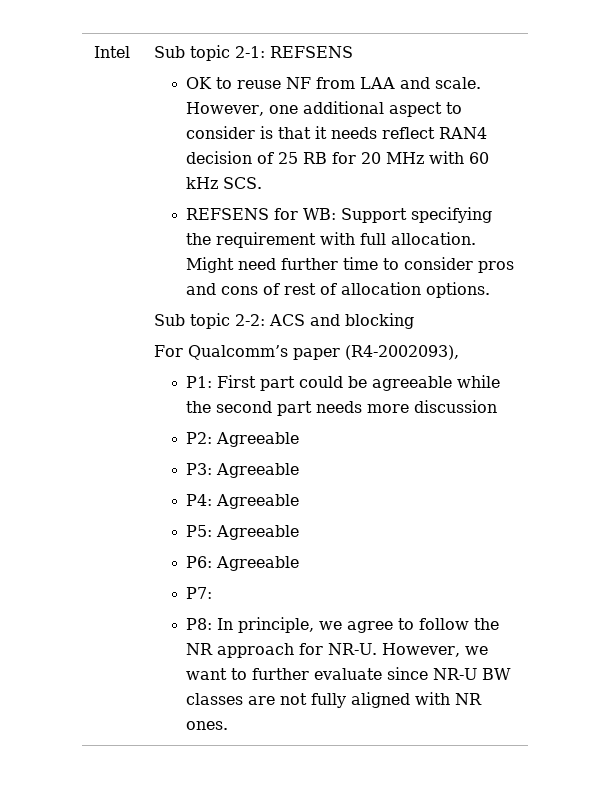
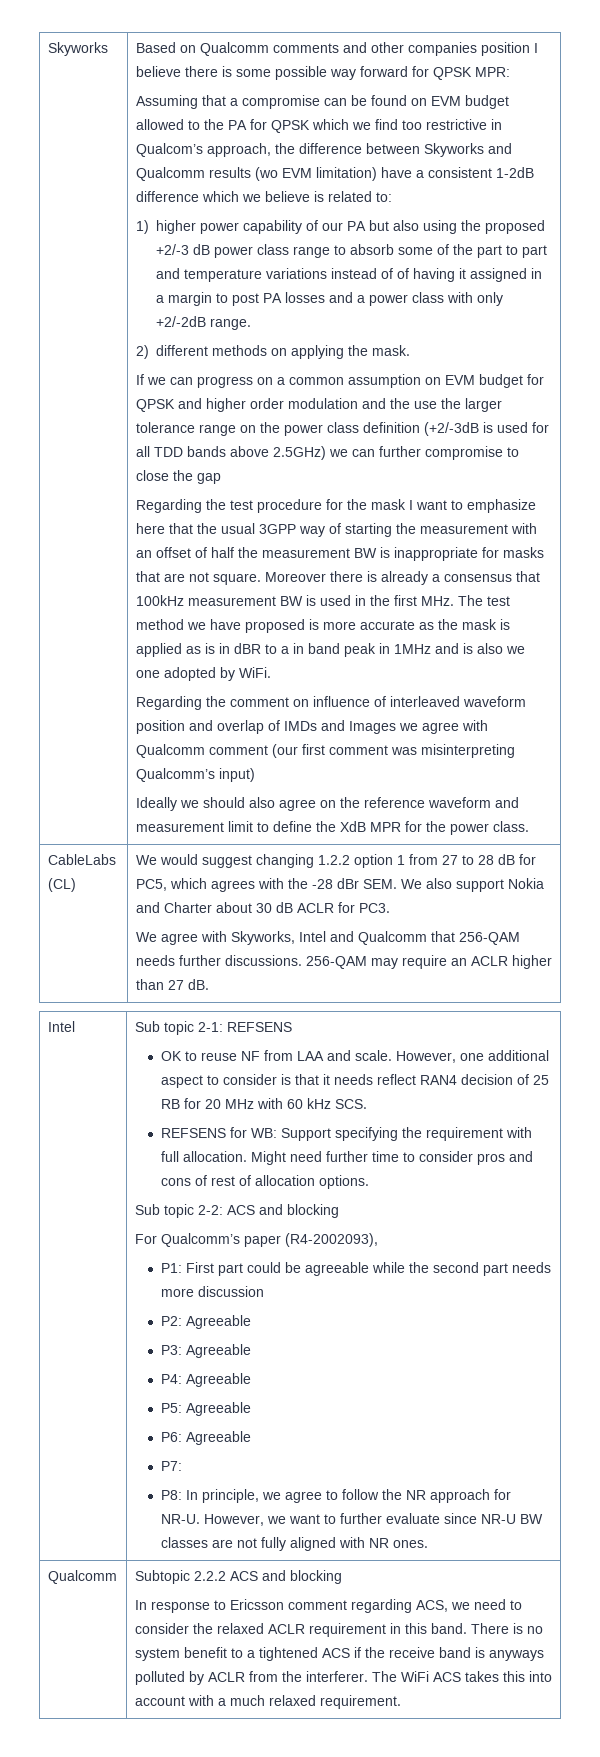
(93, 52) none -> [47,42,108,56] [135,42,538,56] [135,66,510,80] [135,95,509,109] [135,119,502,133] [135,143,512,157] [135,167,534,181] [135,191,392,202] [135,220,545,234] [155,244,547,258] [155,268,542,282] [155,292,503,306] [155,316,251,330] [135,345,410,359] [135,374,544,388] [135,398,502,412] [135,422,549,436] [135,446,519,460] [135,470,221,484] [135,499,536,513] [135,523,537,537] [135,547,544,561] [135,571,540,585] [135,595,510,606] [135,619,510,633] [135,643,525,657] [135,667,271,681] [135,696,526,710] [135,720,488,734] [135,744,515,758] [135,768,255,782] [135,797,519,811] [135,821,529,835] [47,854,116,865] [47,878,76,892] [135,854,536,868] [135,878,544,892] [135,902,390,913] [135,931,520,945] [135,955,552,969] [135,979,209,990] Skyworks | Based on Qualcomm comments and other companies position I believe there is some possible way forward for QPSK MPR: // Assuming that a compromise can be found on EVM budget allowed to the PA for QPSK which we find too restrictive in Qualcom’s approach, the difference between Skyworks and Qualcomm results (wo EVM limitation) have a consistent 1-2dB difference which we believe is related to: // 1) higher power capability of our PA but also using the proposed +2/-3 dB power class range to absorb some of the part to part and temperature variations instead of of having it assigned in a margin to post PA losses and a power class with only +2/-2dB range. // 2) different methods on applying the mask. // If we can progress on a common assumption on EVM budget for QPSK and higher order modulation and the use the larger tolerance range on the power class definition (+2/-3dB is used for all TDD bands above 2.5GHz) we can further compromise to close the gap // Regarding the test procedure for the mask I want to emphasize here that the usual 3GPP way of starting the measurement with an offset of half the measurement BW is inappropriate for masks that are not square. Moreover there is already a consensus that 100kHz measurement BW is used in the first MHz. The test method we have proposed is more accurate as the mask is applied as is in dBR to a in band peak in 1MHz and is also we one adopted by WiFi. // Regarding the comment on influence of interleaved waveform position and overlap of IMDs and Images we agree with Qualcomm comment (our first comment was misinterpreting Qualcomm’s input) // Ideally we should also agree on the reference waveform and measurement limit to define the XdB MPR for the power class. // CableLabs (CL) | We would suggest changing 1.2.2 option 1 from 27 to 28 dB for PC5, which agrees with the -28 dBr SEM. We also support Nokia and Charter about 30 dB ACLR for PC3. // We agree with Skyworks, Intel and Qualcomm that 256-QAM needs further discussions. 256-QAM may require an ACLR higher than 27 dB. //
(229, 725) none -> [47,1570,117,1584] [134,1570,342,1584] [134,1599,522,1613] [134,1623,543,1637] [134,1647,544,1661] [134,1671,552,1685] [134,1695,401,1709] // Qualcomm | Subtopic 2.2.2 ACS and blocking // In response to Ericsson comment regarding ACS, we need to consider the relaxed ACLR requirement in this band. There is no system benefit to a tightened ACS if the receive band is anyways polluted by ACLR from the interferer. The WiFi ACS takes this into account with a much relaxed requirement.

